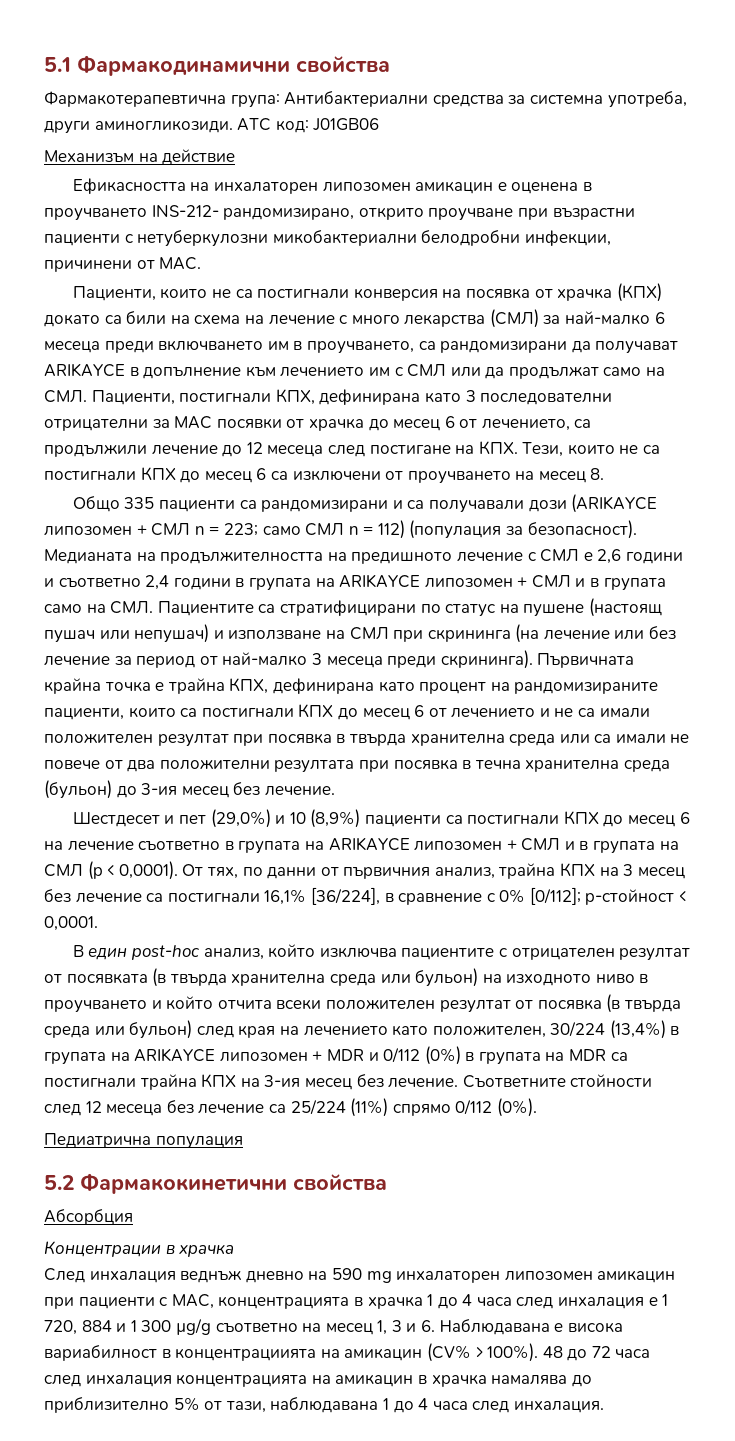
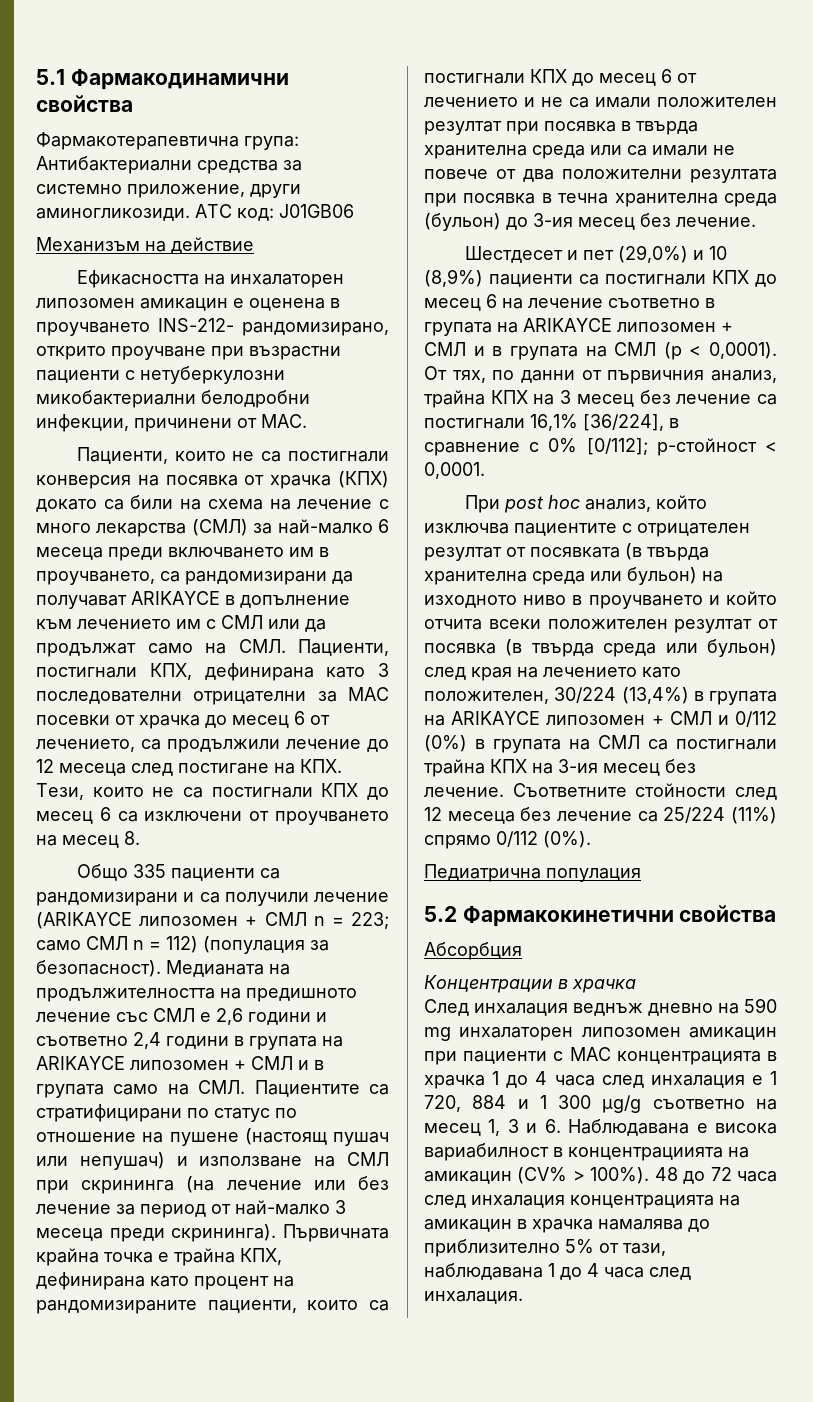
[529,91,687,108] системна употреба, -> [36,184,245,198] системно приложение,
[216,418,282,429] посявки -> [36,715,110,725] посевки
[429,500,567,513] получавали дози -> [224,892,389,906] получили лечение
[527,552,537,561] с -> [116,1012,148,1022] със
(497, 610) none -> [275,1108,297,1118] [36,1132,136,1142] по отношение
[72,945,201,960] В един post-hoc -> [464,495,580,513] При post hoc
[326,1049,364,1061] MDR -> [669,711,712,725] СМЛ
[569,1049,607,1061] MDR -> [598,735,640,749] СМЛ
[171,1294,214,1309] MAC, -> [569,1047,611,1061] MAC

